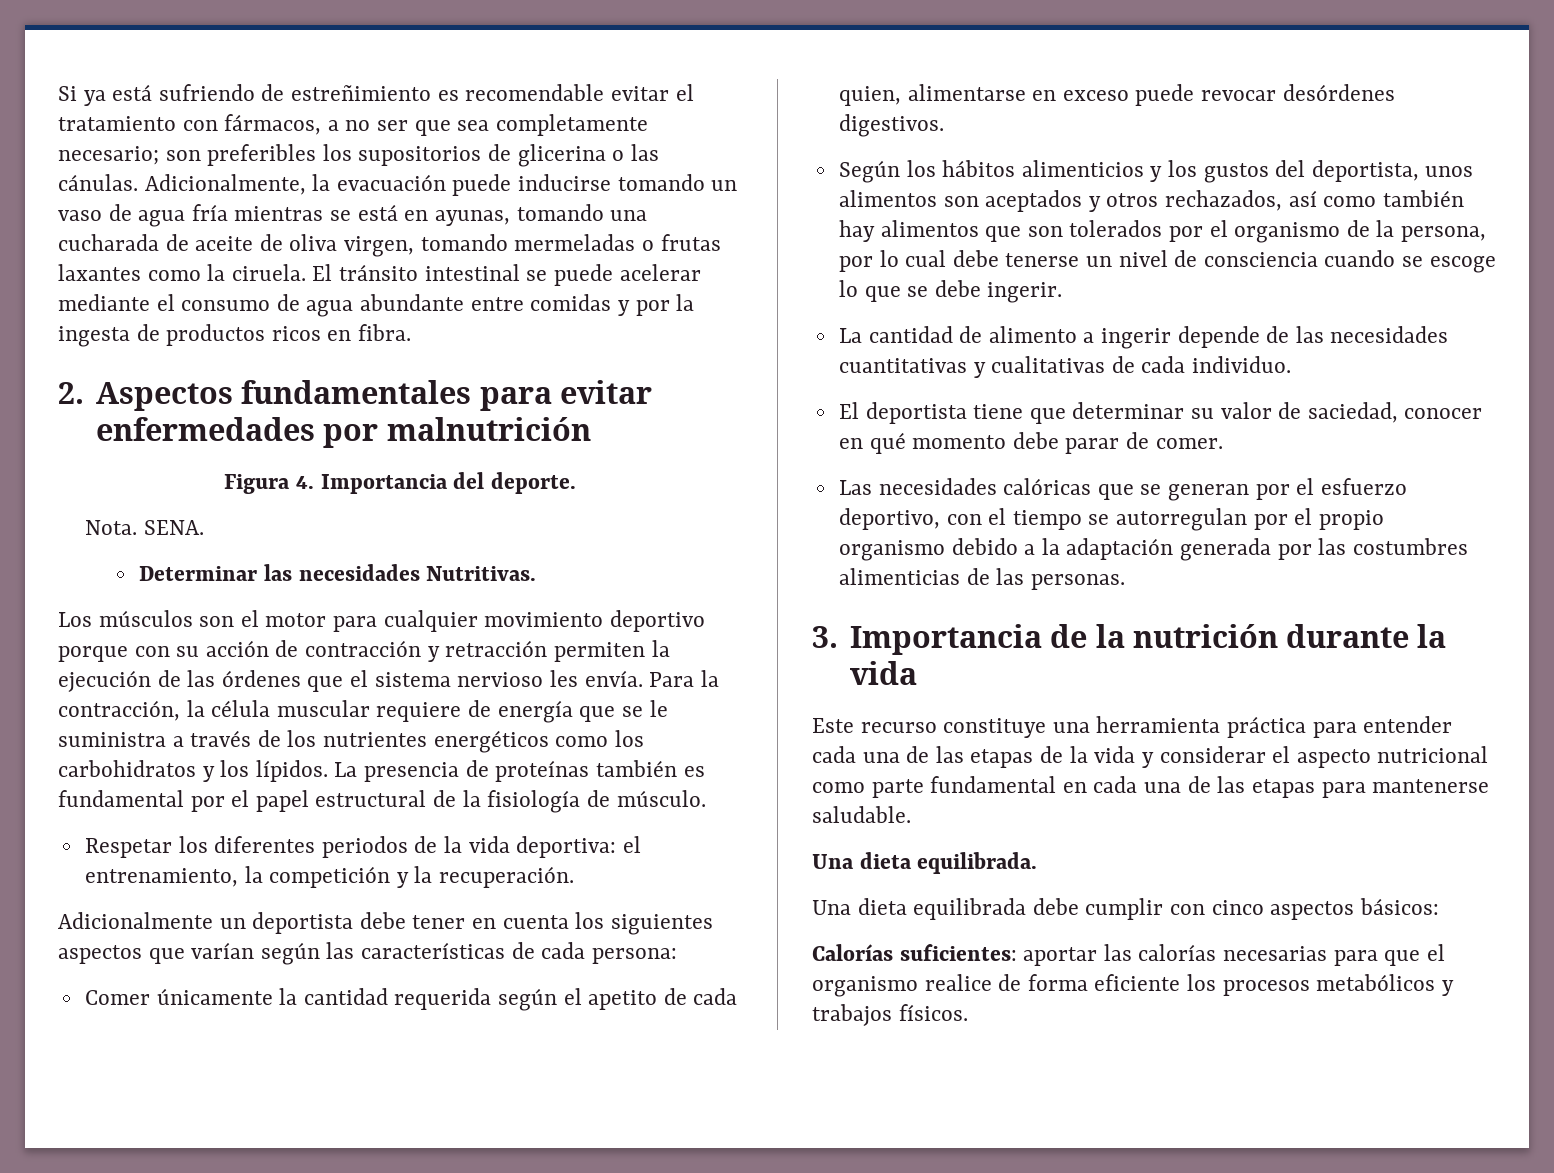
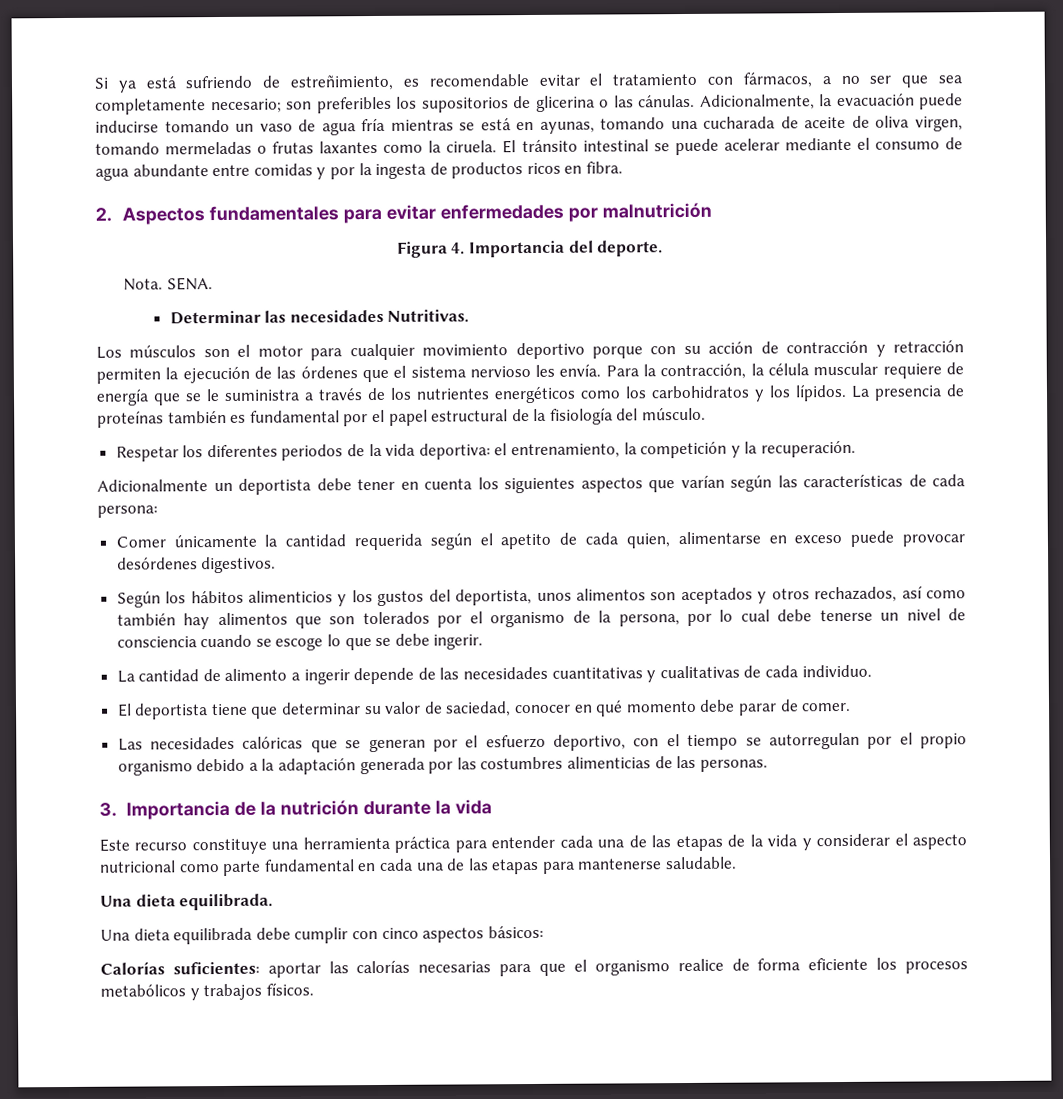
[291,85,432,101] estreñimiento -> [290,74,395,91] estreñimiento,
[586,790,610,807] de -> [616,408,639,421] del
[1201,90,1277,101] revocar -> [902,534,966,547] provocar

